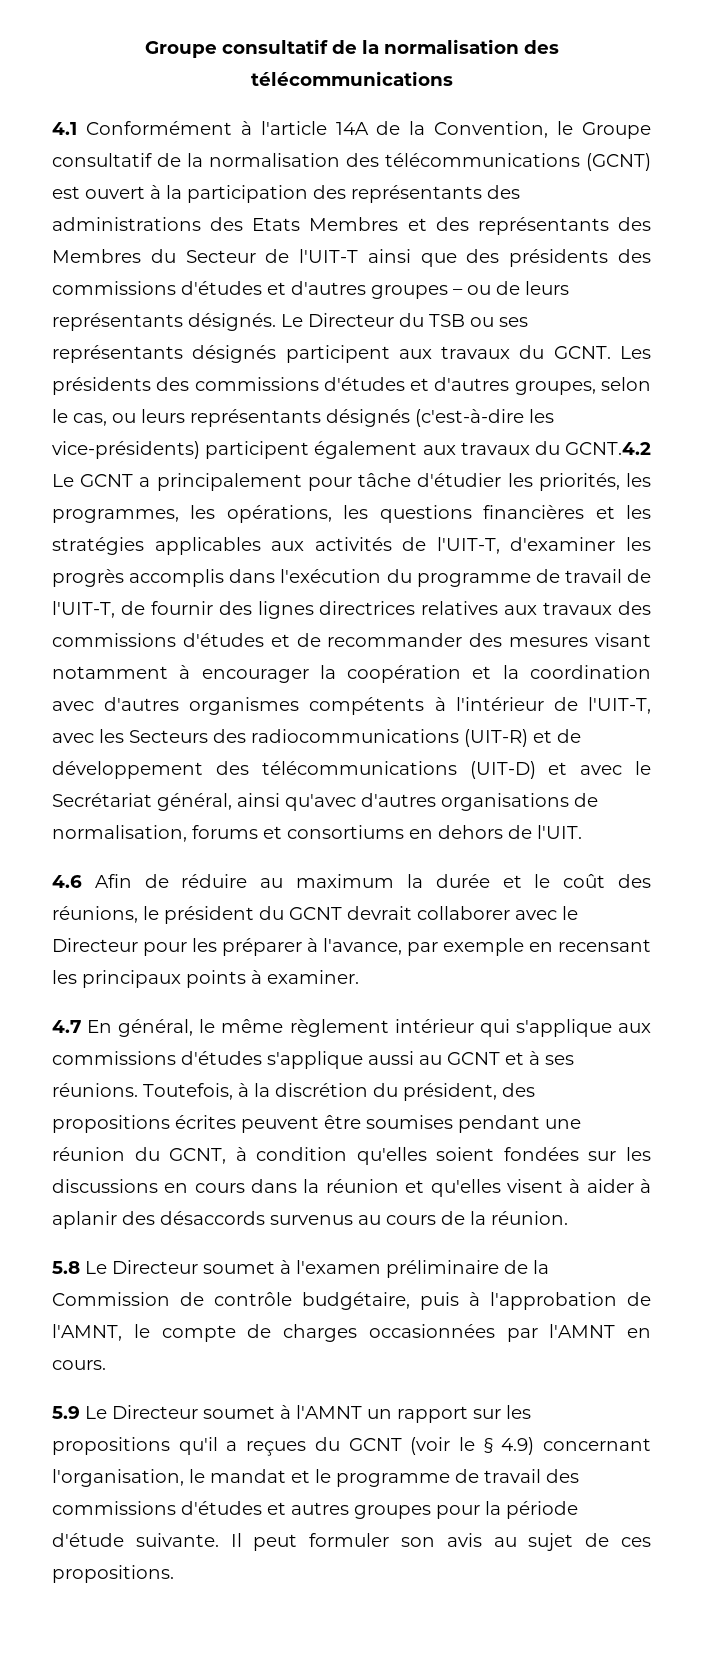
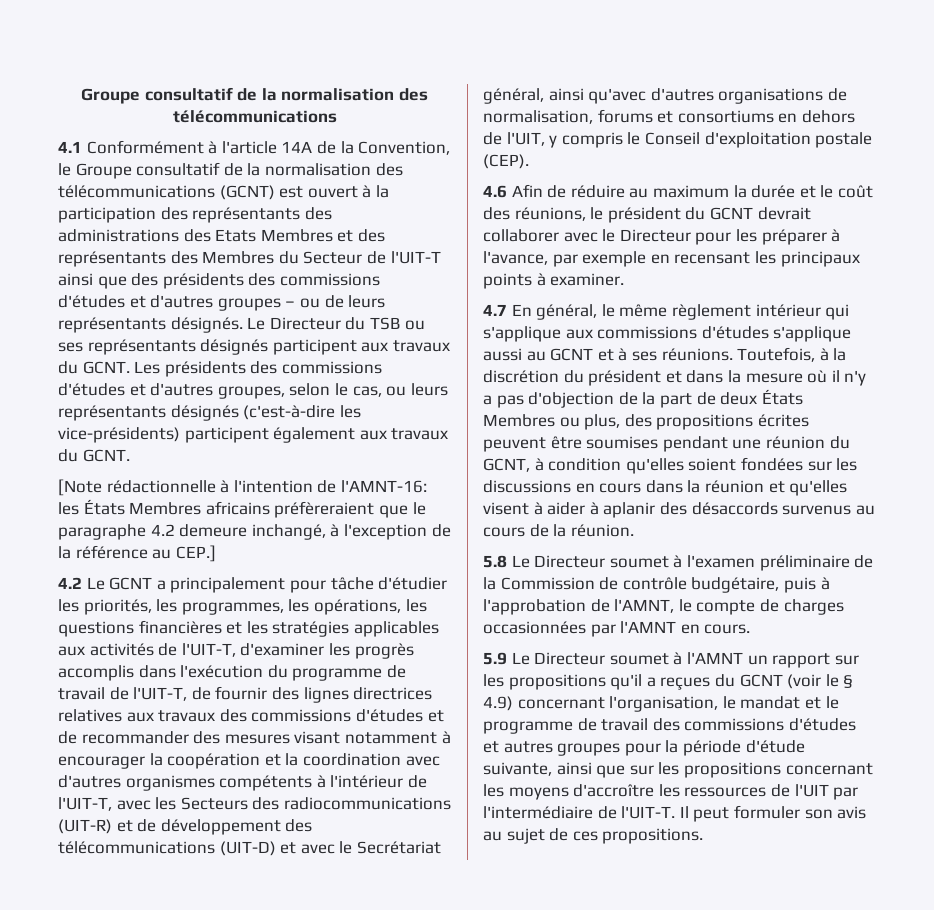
[565,442,651,455] GCNT.4.2 -> [82,449,130,462] [58,479,427,496] [58,499,426,518] [58,524,451,540] [58,545,216,562] [58,577,82,589] GCNT. // [Note rédactionnelle à l'intention de l'AMNT-16: les États Membres africains préfèreraient que le paragraphe 4.2 demeure inchangé, à l'exception de la référence au CEP.] // 4.2
[537,825,582,839] l'UIT. -> [506,132,873,148] [483,154,529,169] l'UIT, y compris le Conseil d'exploitation postale (CEP).
[403,1083,497,1101] président, -> [588,370,867,386] [483,389,803,408] [483,414,621,430] président et dans la mesure où il n'y a pas d'objection de la part de deux États Membres ou plus,
[135,1533,219,1547] suivante. -> [483,762,873,778] [483,784,859,800] [483,806,676,819] suivante, ainsi que sur les propositions concernant les moyens d'accroître les ressources de l'UIT par l'intermédiaire de l'UIT-T.

